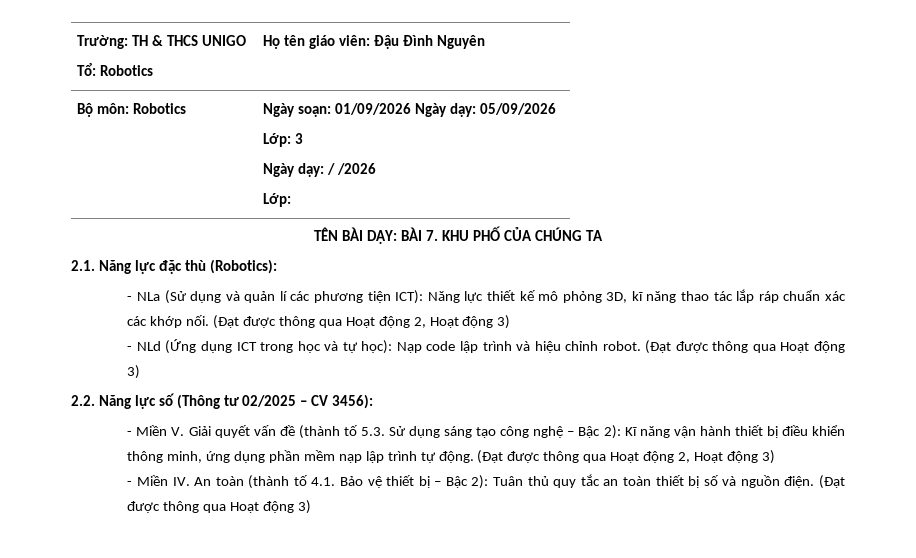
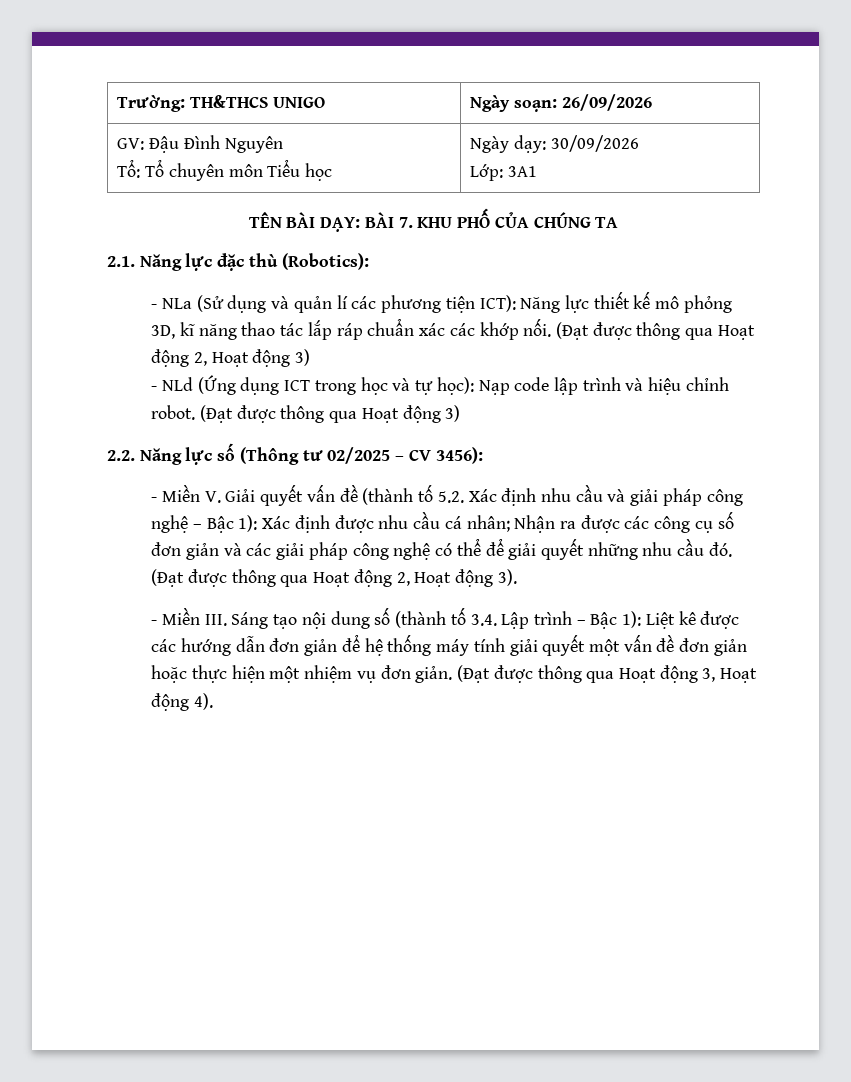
[132,35,246,46] [77,63,154,76] [263,35,485,49] [77,103,187,117] [263,103,556,117] [263,133,304,147] [263,163,376,177] [263,193,292,207] TH & THCS UNIGO // Tổ: Robotics | Họ tên giáo viên: Đậu Đình Nguyên // Bộ môn: Robotics | Ngày soạn: 01/09/2026 Ngày dạy: 05/09/2026 // Lớp: 3 // Ngày dạy: / /2026 // Lớp: -> [190,95,325,108] [470,94,652,112] [117,135,283,153] [117,159,333,181] [470,135,639,153] [470,164,538,181] TH&THCS UNIGO | Ngày soạn: 26/09/2026 // GV: Đậu Đình Nguyên // Tổ: Tổ chuyên môn Tiểu học | Ngày dạy: 30/09/2026 // Lớp: 3A1
[360,425,846,439] [127,450,775,464] [127,474,846,489] [127,500,311,514] 5.3. Sử dụng sáng tạo công nghệ – Bậc 2): Kĩ năng vận hành thiết bị điều khiển thông minh, ứng dụng phần mềm nạp lập trình tự động. (Đạt được thông qua Hoạt động 2, Hoạt động 3) // - Miền IV. An toàn (thành tố 4.1. Bảo vệ thiết bị – Bậc 2): Tuân thủ quy tắc an toàn thiết bị số và nguồn điện. (Đạt được thông qua Hoạt động 3) -> [437,484,743,506] [151,511,734,533] [151,538,732,560] [151,569,517,587] [151,607,740,629] [151,634,747,656] [151,665,758,683] [151,693,214,711] 5.2. Xác định nhu cầu và giải pháp công nghệ – Bậc 1): Xác định được nhu cầu cá nhân; Nhận ra được các công cụ số đơn giản và các giải pháp công nghệ có thể để giải quyết những nhu cầu đó. (Đạt được thông qua Hoạt động 2, Hoạt động 3). // - Miền III. Sáng tạo nội dung số (thành tố 3.4. Lập trình – Bậc 1): Liệt kê được các hướng dẫn đơn giản để hệ thống máy tính giải quyết một vấn đề đơn giản hoặc thực hiện một nhiệm vụ đơn giản. (Đạt được thông qua Hoạt động 3, Hoạt động 4).

